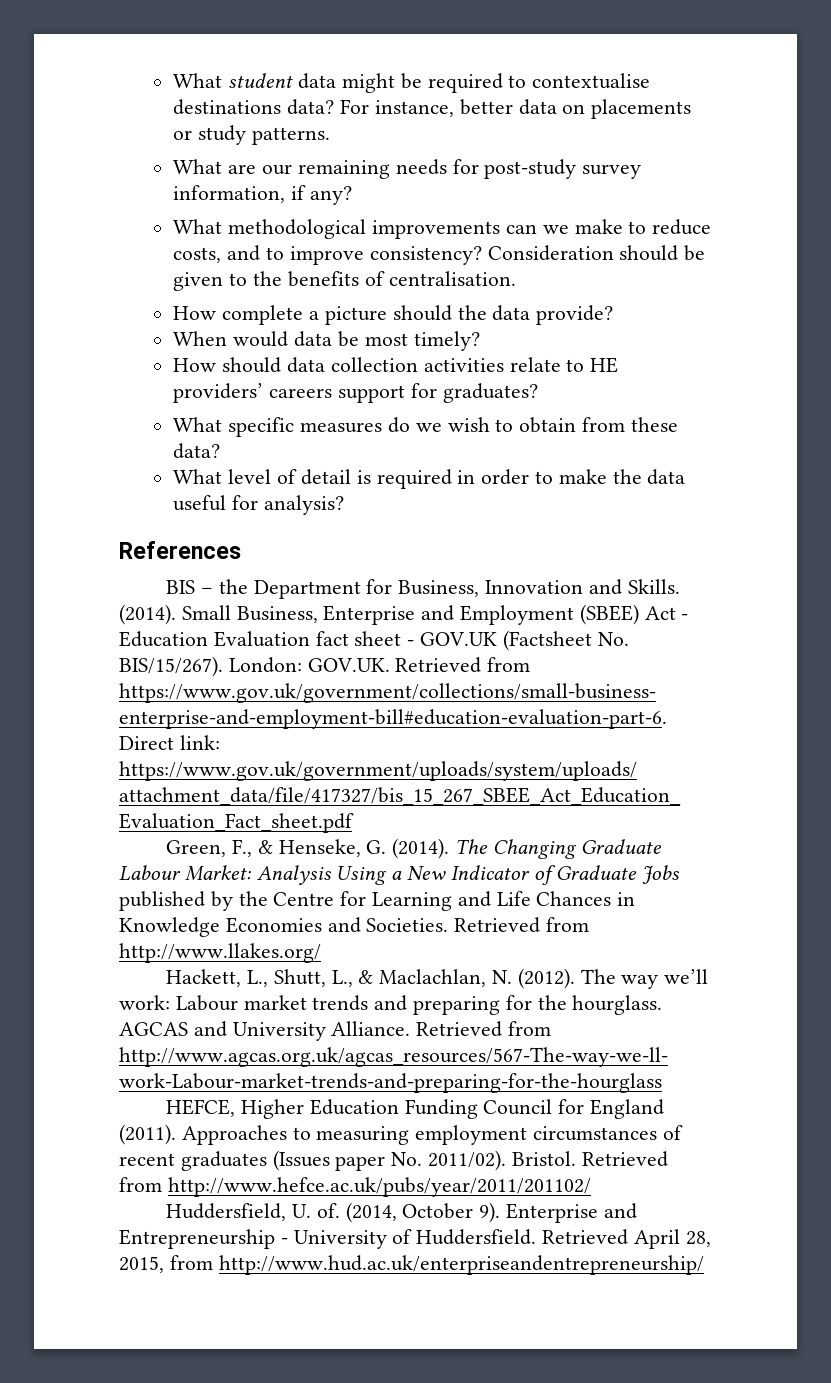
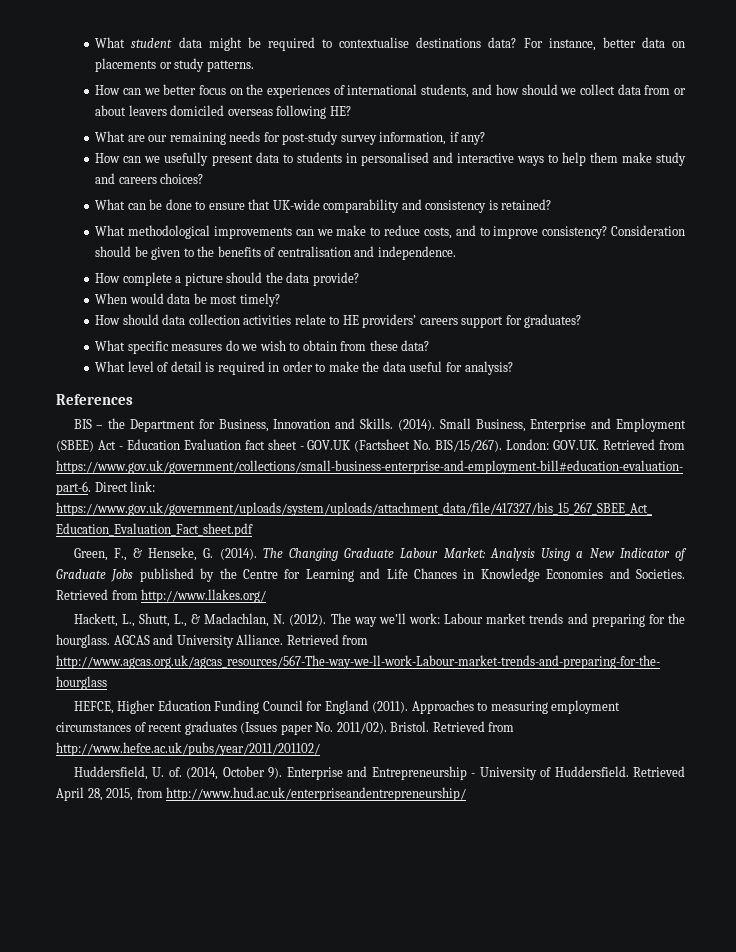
(331, 136) none -> [95,84,687,98] [95,105,351,119] // How can we better focus on the experiences of international students, and how should we collect data from or about leavers domiciled overseas following HE?
(353, 195) none -> [95,152,686,166] [95,173,204,184] [95,199,552,213] // How can we usefully present data to students in personalised and interactive ways to help them make study and careers choices? // What can be done to ensure that UK-wide comparability and consistency is retained?
[388,271,516,286] centralisation. -> [277,246,456,260] centralisation and independence.

